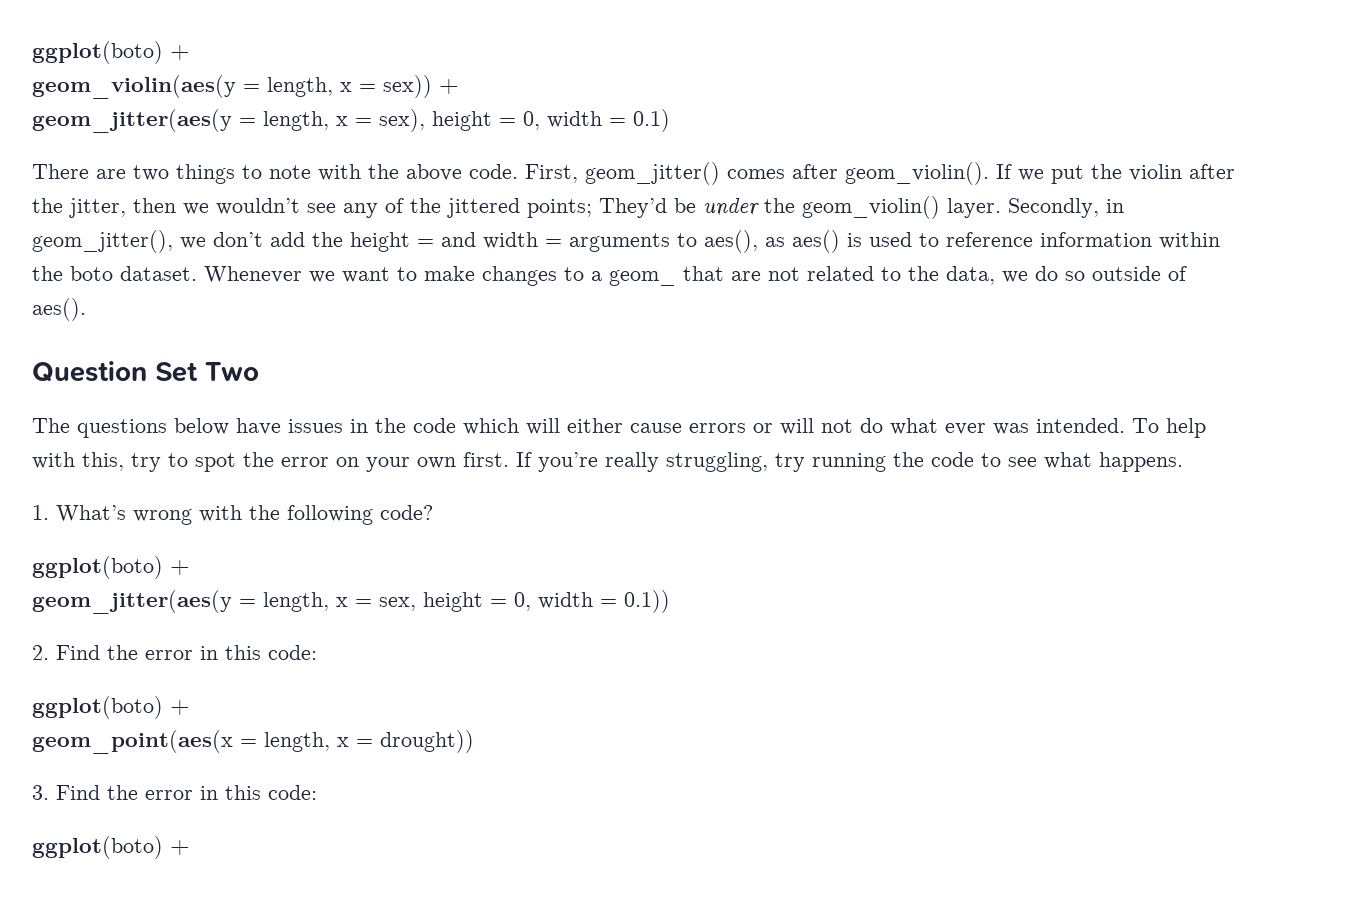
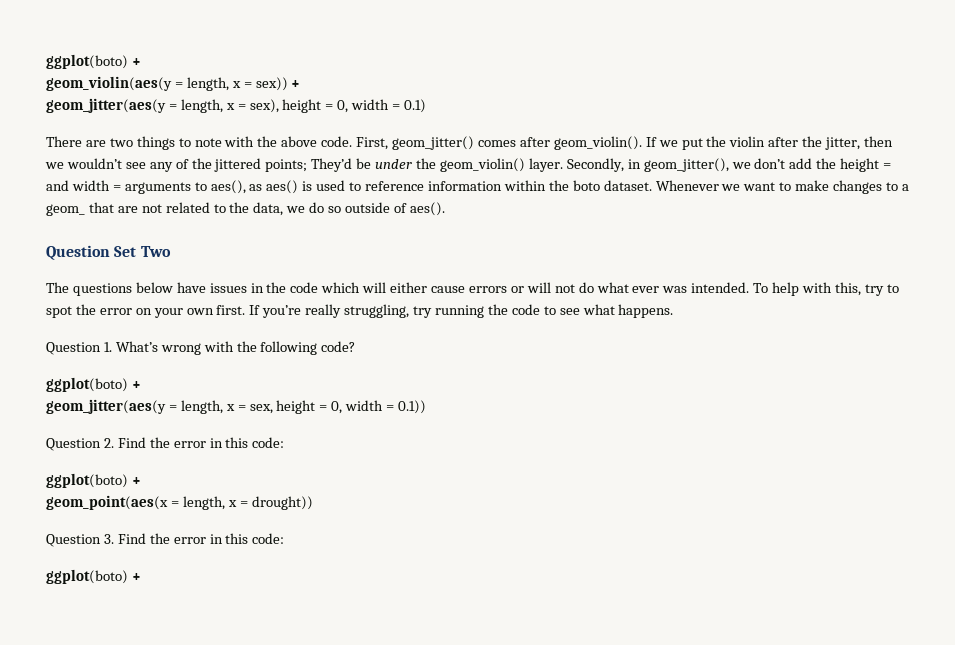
(1183, 462) none -> [46,342,101,355] Question
(670, 601) none -> [46,438,101,451] Question
(474, 741) none -> [46,534,101,547] Question

